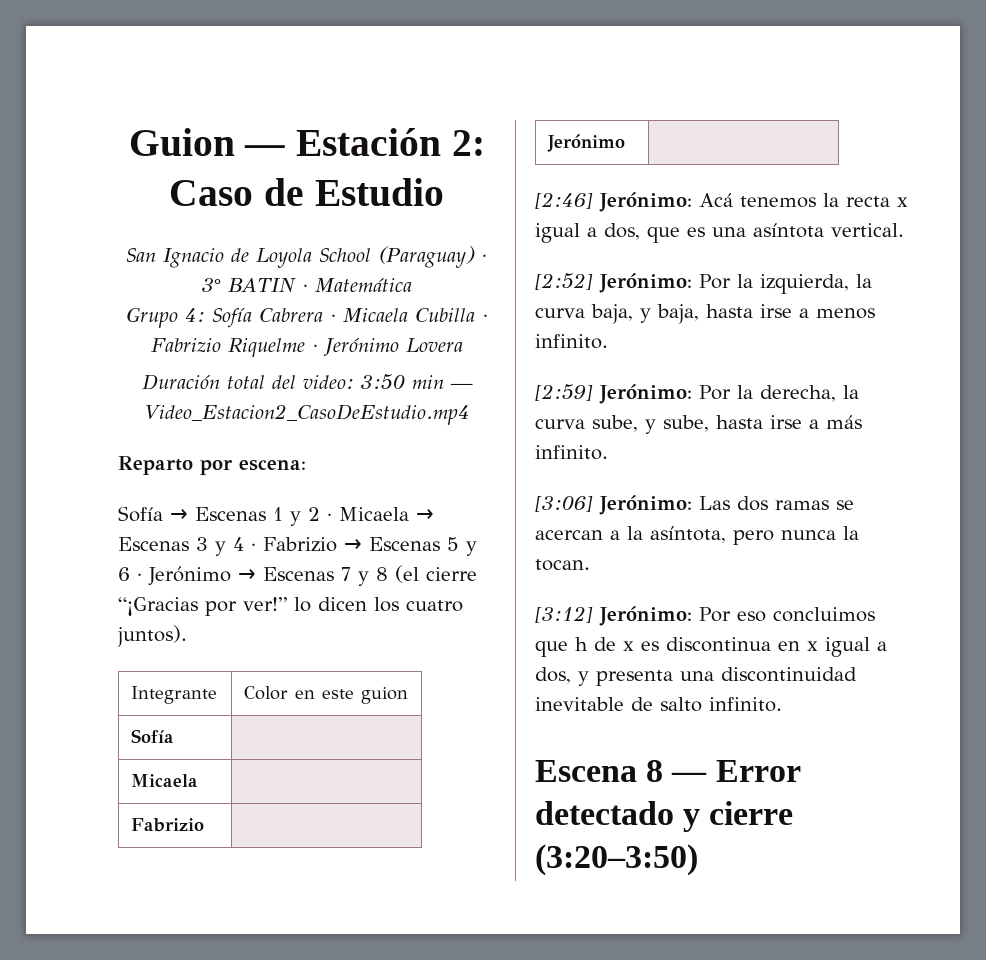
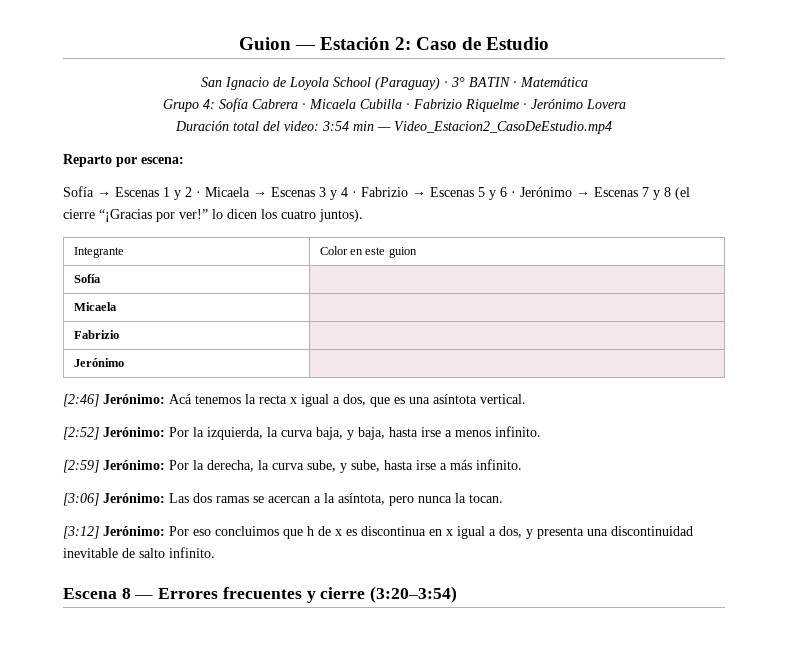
[360,374,405,390] 3:50 -> [322,121,349,131] 3:54
[715,760,801,782] [535,801,674,825] Error detectado -> [158,587,302,599] Errores frecuentes
[535,844,698,876] (3:20–3:50) -> [370,586,458,603] (3:20–3:54)

